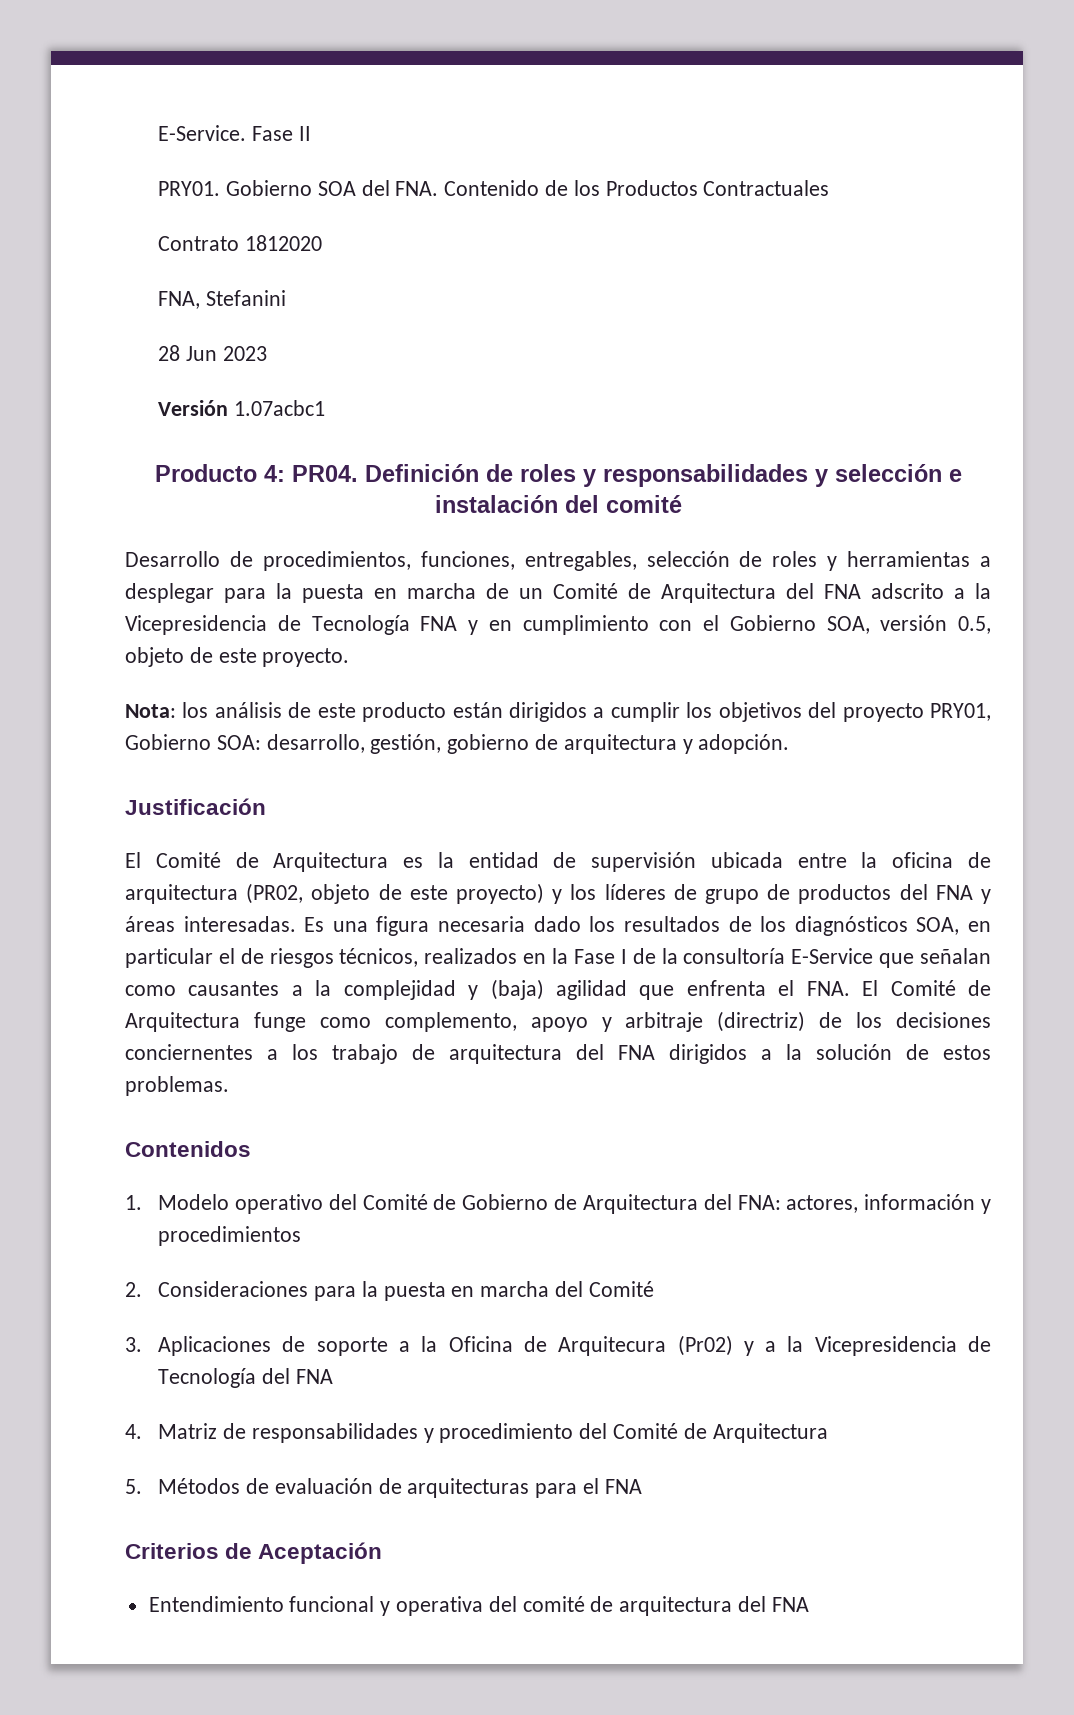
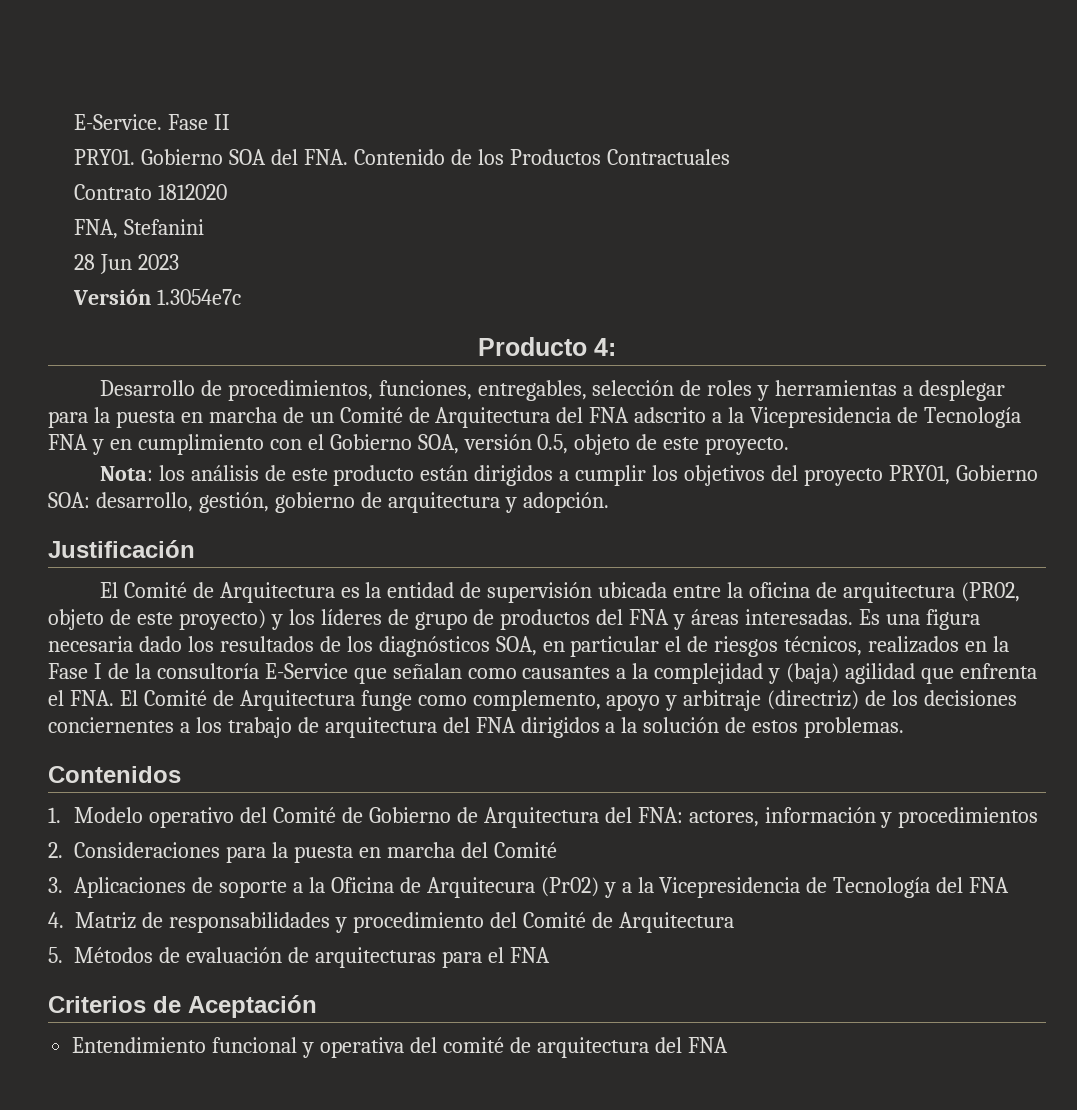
[233,400,325,416] 1.07acbc1 -> [157,289,242,305] 1.3054e7c
[291,464,962,487] [434,495,682,513] PR04. Definición de roles y responsabilidades y selección e instalación del comité -> (616, 347) none

